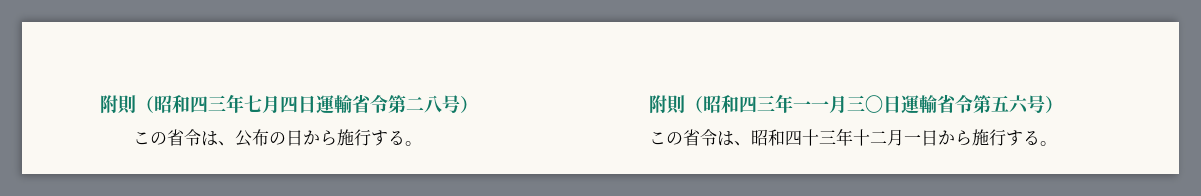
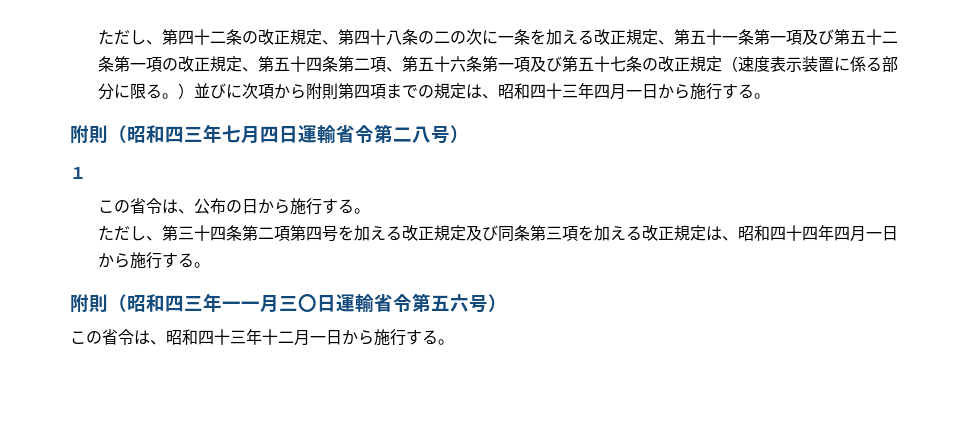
(100, 104) none -> [98,29,899,45] [98,56,899,72] [98,83,771,100] ただし、第四十二条の改正規定、第四十八条の二の次に一条を加える改正規定、第五十一条第一項及び第五十二条第一項の改正規定、第五十四条第二項、第五十六条第一項及び第五十七条の改正規定（速度表示装置に係る部分に限る。）並びに次項から附則第四項までの規定は、昭和四十三年四月一日から施行する。 //
(478, 104) none -> [70,167,86,179] // １
(422, 143) none -> [98,225,899,242] [98,252,211,269] // ただし、第三十四条第二項第四号を加える改正規定及び同条第三項を加える改正規定は、昭和四十四年四月一日から施行する。

